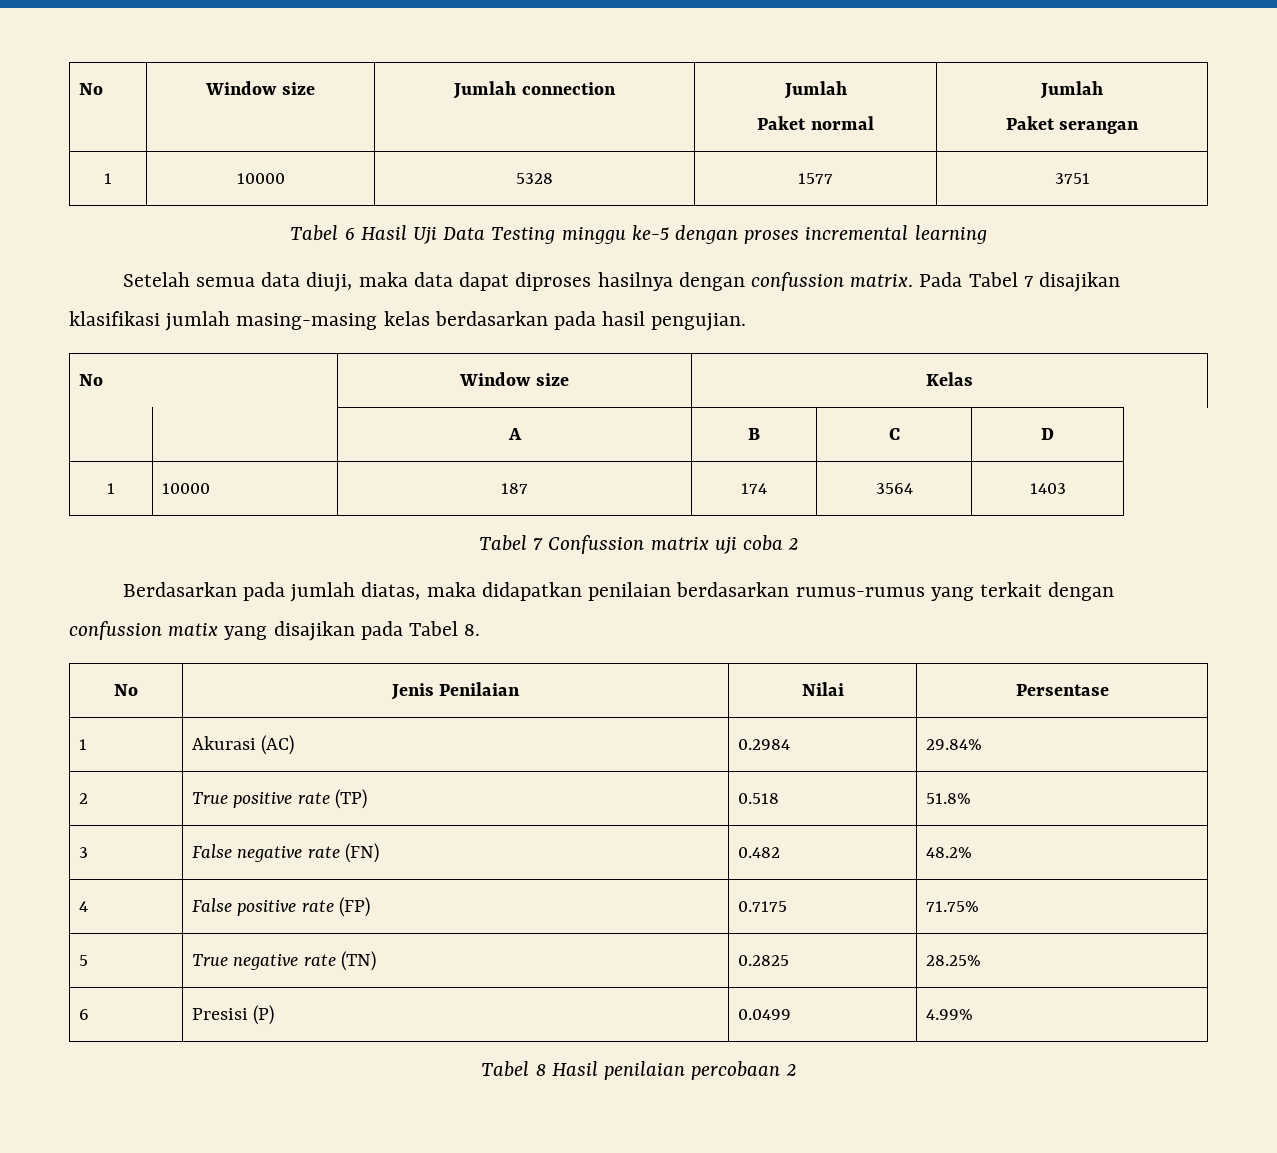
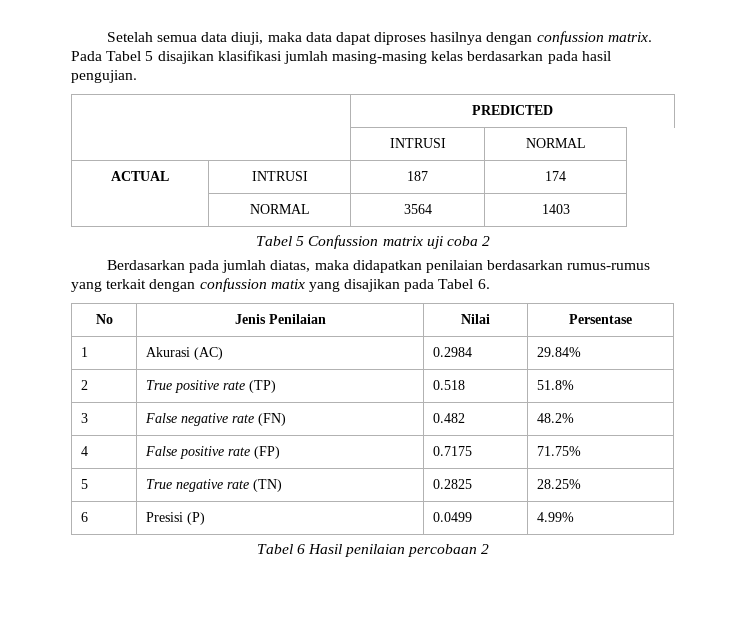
[78,83,103,95] [205,81,315,95] [453,81,616,99] [783,81,847,99] [757,116,874,130] [1040,81,1103,99] [1005,116,1140,134] [104,173,112,184] [236,173,285,184] [516,173,553,184] [798,173,833,184] [1054,173,1090,184] [290,225,987,244] No | Window size | Jumlah connection | Jumlah // Paket normal | Jumlah // Paket serangan // 1 | 10000 | 5328 | 1577 | 3751 // Tabel 6 Hasil Uji Data Testing minggu ke-5 dengan proses incremental learning // -> (106, 37) none
[1023,276,1033,287] 7 -> [145,51,154,61] 5
[78,374,103,386] [459,372,569,386] [926,372,973,386] [507,428,522,440] [748,428,760,440] [888,428,900,440] [1041,428,1054,440] [107,483,115,494] [161,483,210,494] No | Window size | Kelas // | | A | B | C | D // 1 | 10000 -> [472,105,553,115] [389,138,446,148] [525,138,586,148] [111,171,169,181] [251,171,308,181] | PREDICTED // | INTRUSI | NORMAL // ACTUAL | INTRUSI
(767, 488) none -> [249,204,310,214] // | NORMAL
[533,537,544,550] 7 -> [296,236,305,246] 5
[464,624,481,636] 8. -> [477,279,490,289] 6.
[535,1064,546,1076] 8 -> [296,544,305,554] 6

